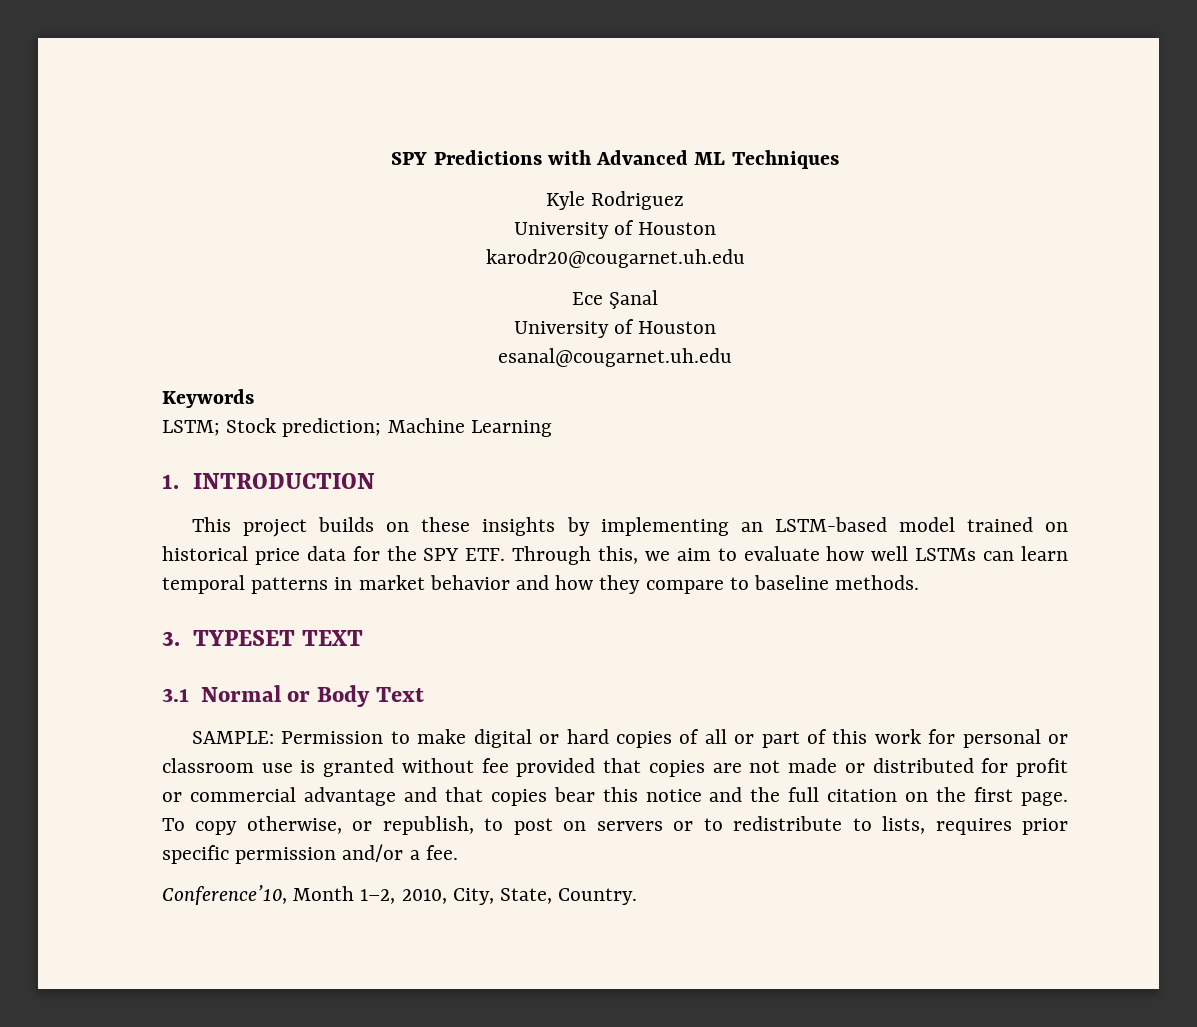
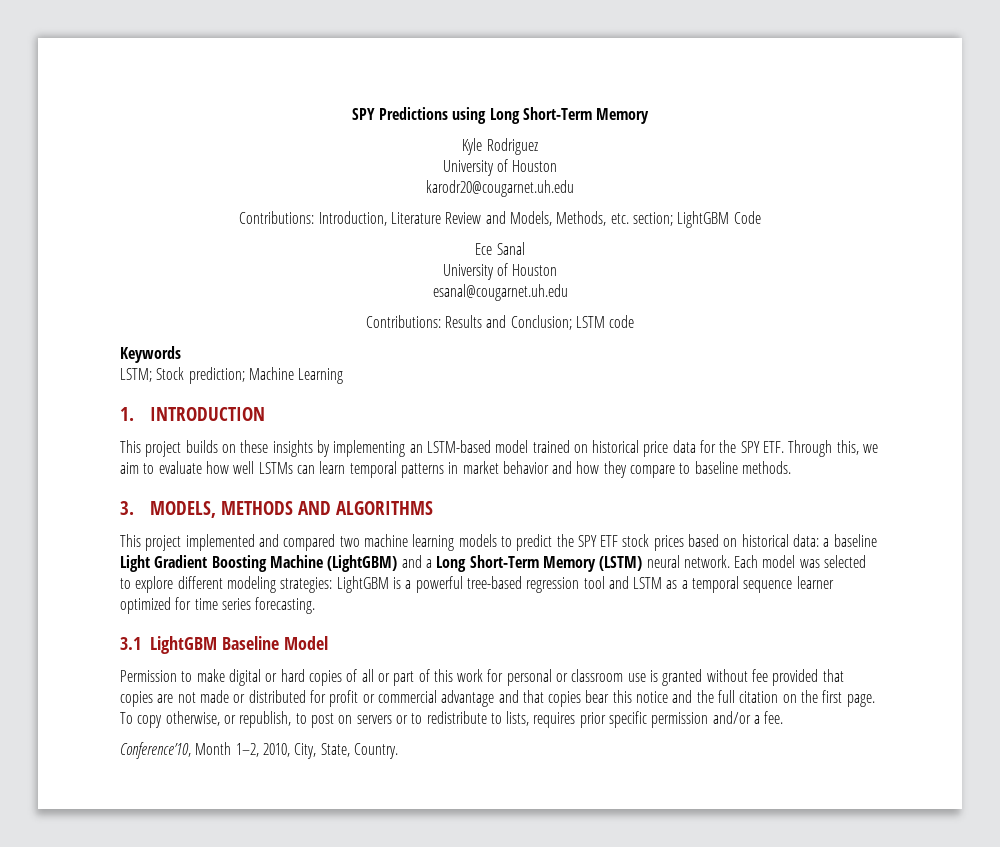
[547,150,839,169] with Advanced ML Techniques -> [452,107,650,124] using Long Short-Term Memory
(745, 258) none -> [239,211,761,228] // Contributions: Introduction, Literature Review and Models, Methods, etc. section; LightGBM Code
[609,290,659,309] Şanal -> [496,242,525,255] Sanal
(732, 357) none -> [365,315,635,330] // Contributions: Results and Conclusion; LSTM code
[192,630,363,646] [162,685,425,707] [192,731,275,744] TYPESET TEXT // 3.1 Normal or Body Text // SAMPLE: -> [150,501,434,518] [120,534,877,551] [120,555,867,572] [120,576,834,593] [120,597,316,614] [120,636,328,654] MODELS, METHODS AND ALGORITHMS // This project implemented and compared two machine learning models to predict the SPY ETF stock prices based on historical data: a baseline Light Gradient Boosting Machine (LightGBM) and a Long Short-Term Memory (LSTM) neural network. Each model was selected to explore different modeling strategies: LightGBM is a powerful tree-based regression tool and LSTM as a temporal sequence learner optimized for time series forecasting. // 3.1 LightGBM Baseline Model //

